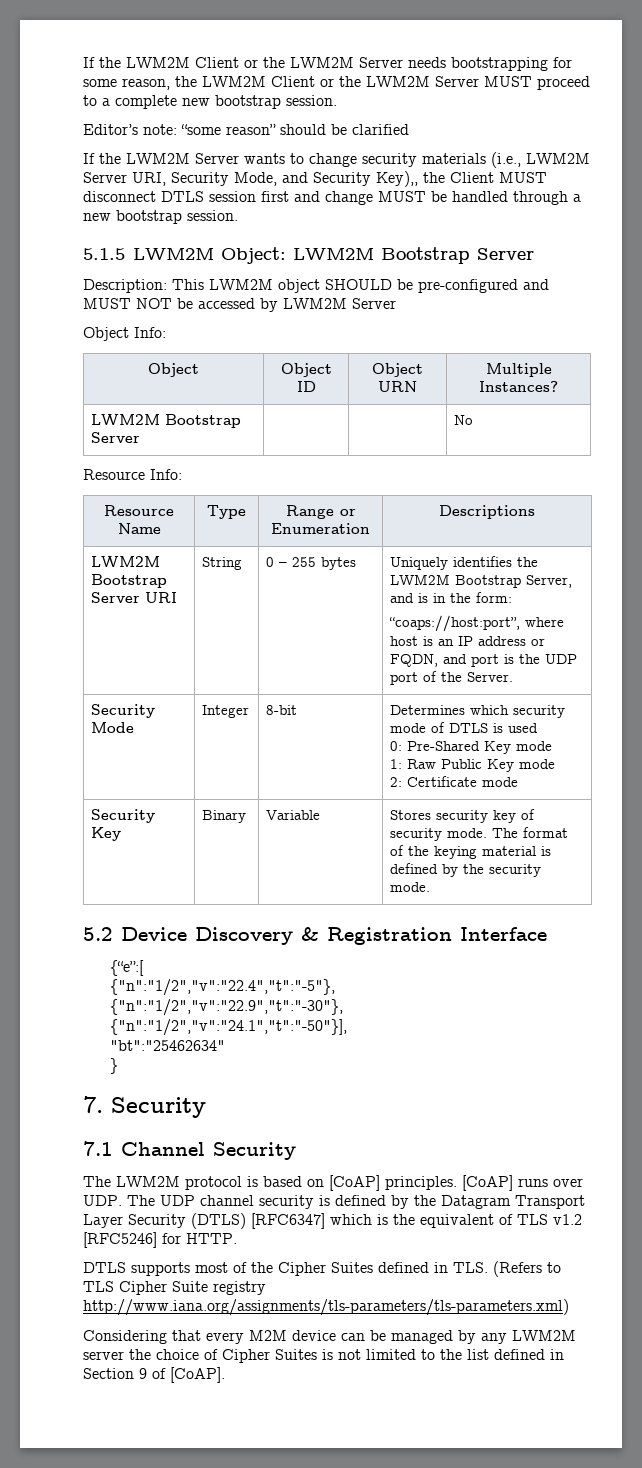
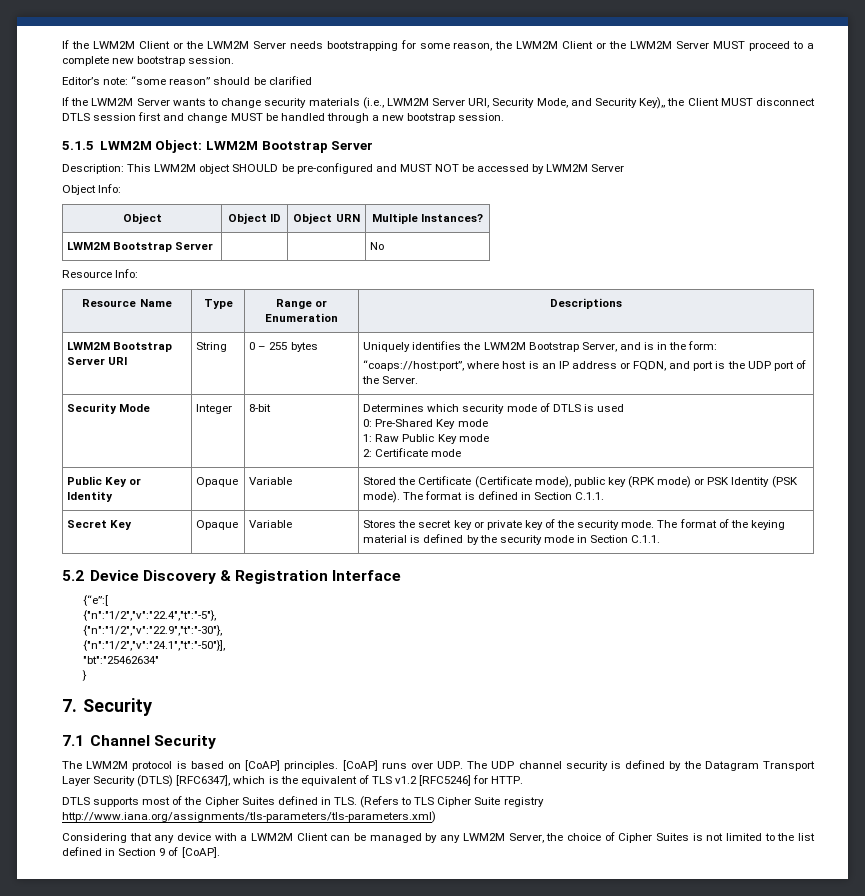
[90,809,155,823] Security -> [67,476,142,487] [67,491,114,502] [196,477,239,487] [249,477,293,485] [363,476,798,488] [363,491,604,503] [67,520,108,528] Public Key or Identity | Opaque | Variable | Stored the Certificate (Certificate mode), public key (RPK mode) or PSK Identity (PSK mode). The format is defined in Section C.1.1. // Secret
[201,810,246,823] Binary -> [196,520,239,530] Opaque
[435,810,488,823] security -> [398,520,522,530] the secret key or private
(535, 814) none -> [557,520,575,528] the
[389,882,430,892] mode. -> [543,535,661,543] mode in Section C.1.1.
[251,1213,325,1229] [RFC6347] -> [176,775,231,786] [RFC6347],
[206,1330,336,1344] every M2M device -> [154,833,328,843] any device with a LWM2M Client
[83,1351,124,1360] server -> [508,833,544,843] Server,

